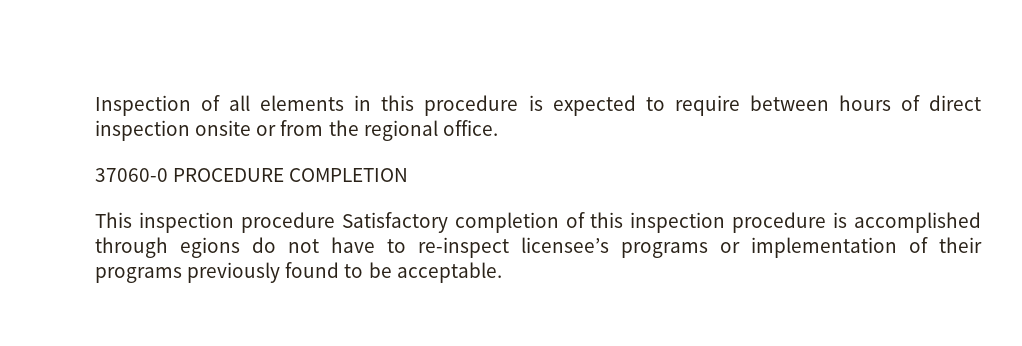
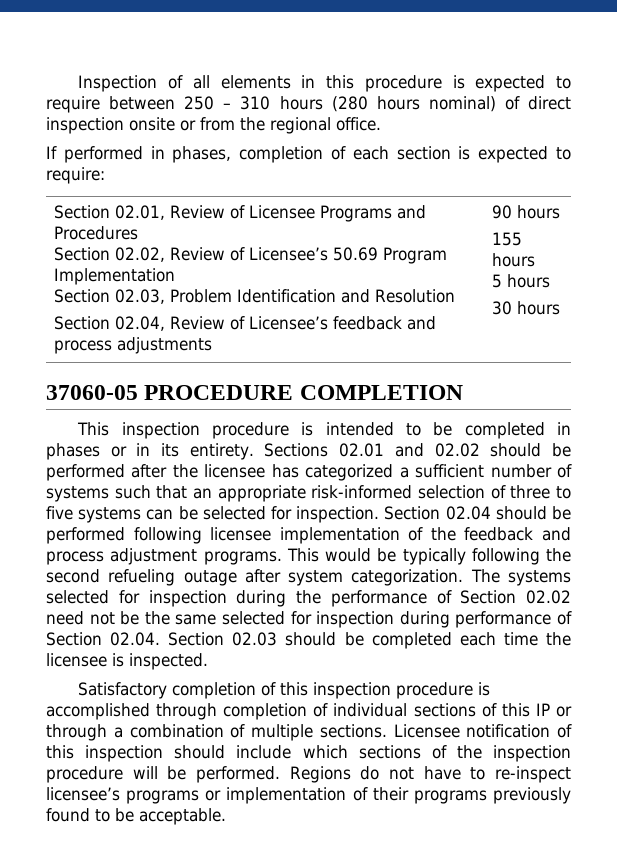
[838,95,891,111] hours -> [184,96,496,112] 250 – 310 hours (280 hours nominal)
[95,168,168,182] 37060-0 -> [46,146,571,163] [46,167,105,184] [54,205,427,222] [54,226,139,240] [54,247,448,264] [54,268,176,285] [54,289,456,304] [54,316,437,331] [54,337,213,354] [492,205,561,219] [492,232,523,246] [492,253,536,267] [492,274,551,288] [492,301,561,315] [46,385,138,400] If performed in phases, completion of each section is expected to require: // Section 02.01, Review of Licensee Programs and Procedures // Section 02.02, Review of Licensee’s 50.69 Program Implementation // Section 02.03, Problem Identification and Resolution // Section 02.04, Review of Licensee’s feedback and process adjustments | 90 hours // 155 hours // 5 hours // 30 hours // 37060-05
(335, 222) none -> [301,422,571,439] [46,443,571,460] [46,464,572,481] [46,485,571,502] [46,506,571,523] [46,527,571,544] [46,548,571,565] [46,569,571,586] [46,590,571,607] [46,611,572,628] [46,632,571,649] [46,653,208,670] is intended to be completed in phases or in its entirety. Sections 02.01 and 02.02 should be performed after the licensee has categorized a sufficient number of systems such that an appropriate risk-informed selection of three to five systems can be selected for inspection. Section 02.04 should be performed following licensee implementation of the feedback and process adjustment programs. This would be typically following the second refueling outage after system categorization. The systems selected for inspection during the performance of Section 02.02 need not be the same selected for inspection during performance of Section 02.04. Section 02.03 should be completed each time the licensee is inspected. //
[180,237,240,258] egions -> [223,703,572,720] [46,724,572,741] [46,745,571,762] [46,766,351,783] completion of individual sections of this IP or through a combination of multiple sections. Licensee notification of this inspection should include which sections of the inspection procedure will be performed. Regions

